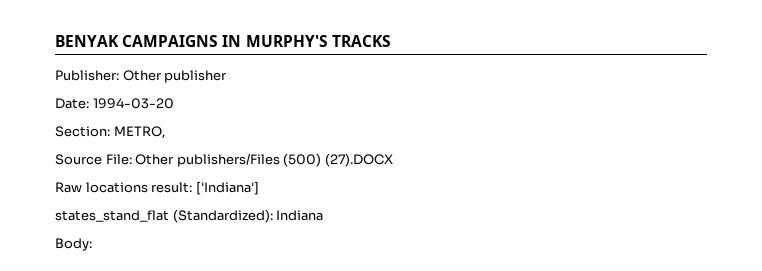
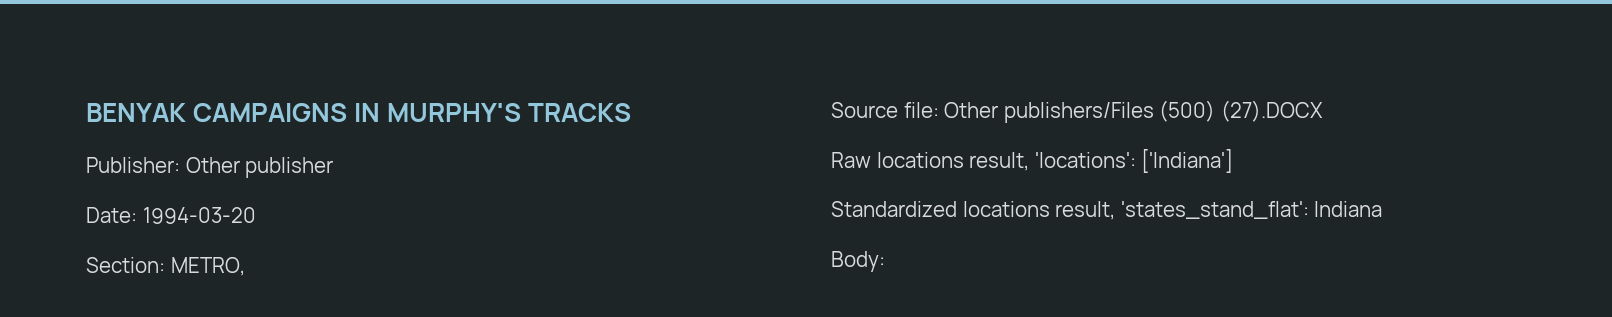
[105,154,132,165] File: -> [903,102,939,118] file:
[151,182,193,193] result: -> [969,152,1136,171] result, 'locations':
[55,209,273,223] states_stand_flat (Standardized): -> [831,201,1309,220] Standardized locations result, 'states_stand_flat':

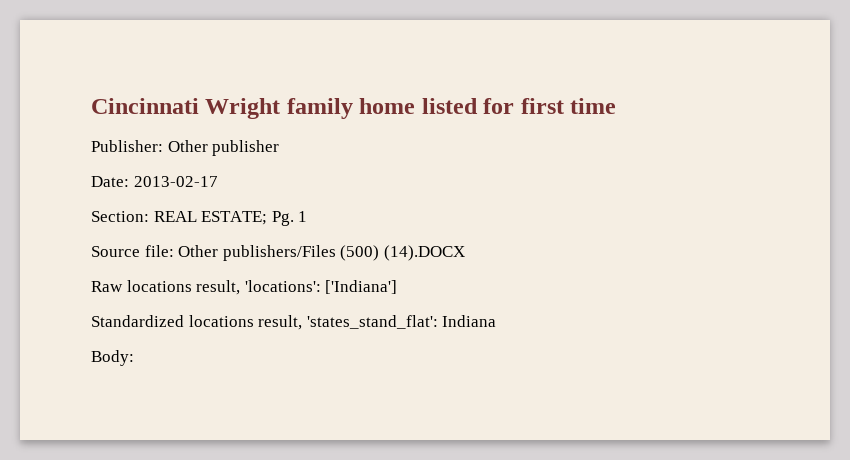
[86,103,632,122] BENYAK CAMPAIGNS IN MURPHY'S TRACKS -> [91,98,617,119] Cincinnati Wright family home listed for first time
[142,207,256,224] 1994-03-20 -> [133,176,218,187] 2013-02-17
[170,257,245,276] METRO, -> [153,211,308,226] REAL ESTATE; Pg. 1
[1220,100,1323,122] (27).DOCX -> [383,245,465,261] (14).DOCX

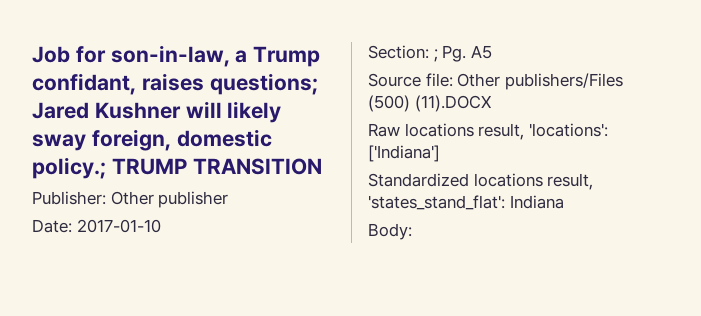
[91,98,617,119] Cincinnati Wright family home listed for first time -> [32,45,321,67] [32,73,318,95] [32,101,282,123] [32,129,272,151] [32,157,322,179] Job for son-in-law, a Trump confidant, raises questions; Jared Kushner will likely sway foreign, domestic policy.; TRUMP TRANSITION
[133,176,218,187] 2013-02-17 -> [76,219,161,233] 2017-01-10
[153,211,308,226] REAL ESTATE; Pg. 1 -> [433,45,492,62] ; Pg. A5
[383,245,465,261] (14).DOCX -> [414,95,492,112] (11).DOCX

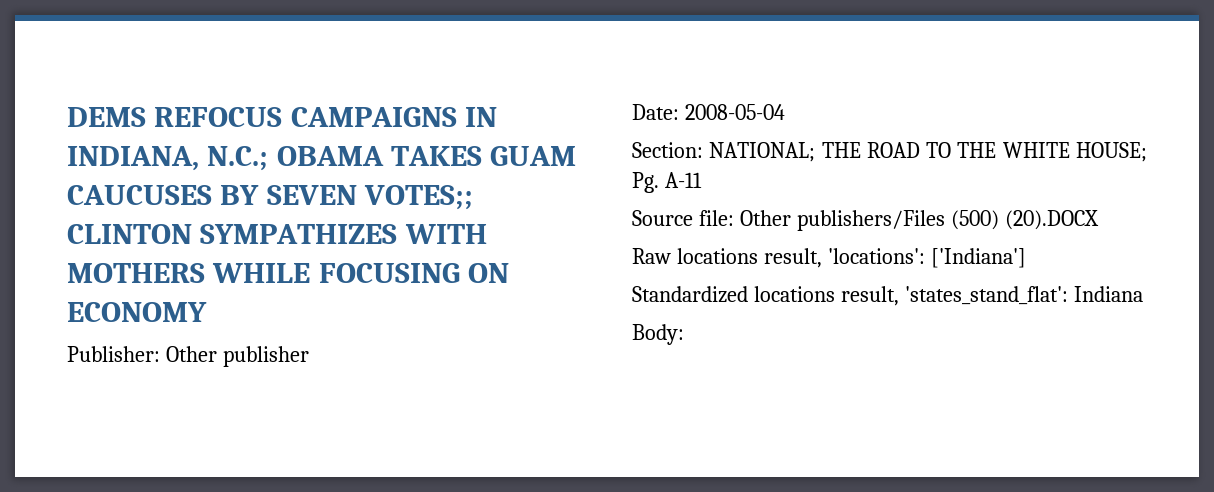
[32,45,321,67] [32,73,318,95] [32,101,282,123] [32,129,272,151] [32,157,322,179] Job for son-in-law, a Trump confidant, raises questions; Jared Kushner will likely sway foreign, domestic policy.; TRUMP TRANSITION -> [67,107,498,127] [67,146,577,171] [67,185,474,210] [67,224,487,244] [67,263,510,283] [67,302,207,322] DEMS REFOCUS CAMPAIGNS IN INDIANA, N.C.; OBAMA TAKES GUAM CAUCUSES BY SEVEN VOTES;; CLINTON SYMPATHIZES WITH MOTHERS WHILE FOCUSING ON ECONOMY
[76,219,161,233] 2017-01-10 -> [684,104,785,120] 2008-05-04
[433,45,492,62] ; Pg. A5 -> [709,142,1147,162] [632,172,702,193] NATIONAL; THE ROAD TO THE WHITE HOUSE; Pg. A-11
[414,95,492,112] (11).DOCX -> [1004,210,1099,230] (20).DOCX

